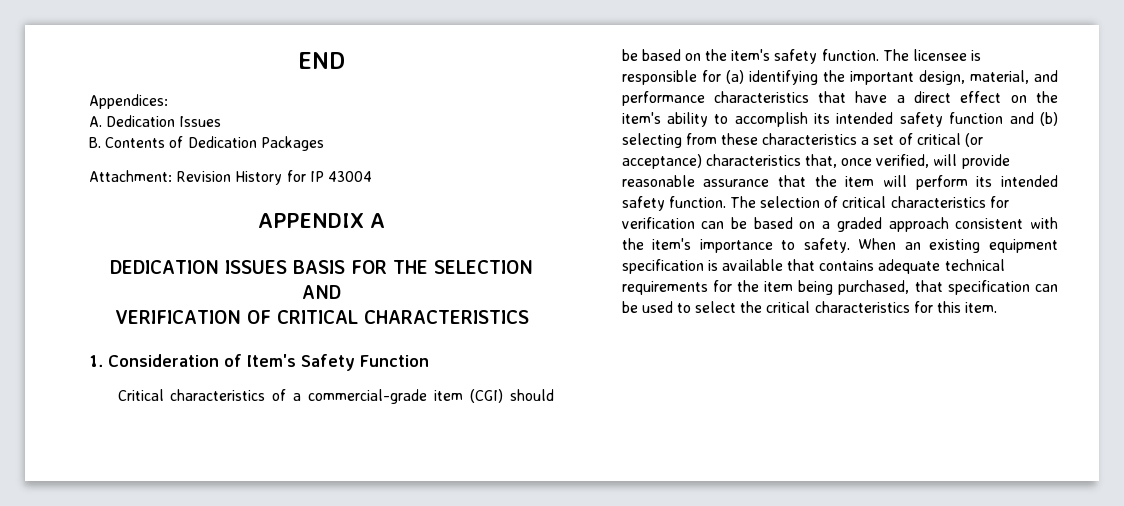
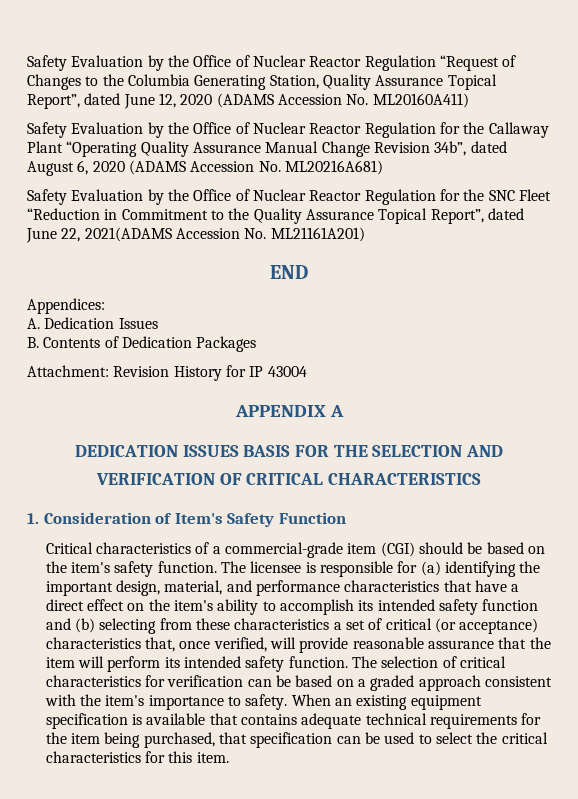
(298, 60) none -> [27,55,517,71] [27,74,497,90] [27,93,469,109] [27,122,549,138] [27,141,507,157] [27,160,383,176] [27,189,551,205] [27,208,524,224] [26,227,365,243] Safety Evaluation by the Office of Nuclear Reactor Regulation “Request of Changes to the Columbia Generating Station, Quality Assurance Topical Report”, dated June 12, 2020 (ADAMS Accession No. ML20160A411) // Safety Evaluation by the Office of Nuclear Reactor Regulation for the Callaway Plant “Operating Quality Assurance Manual Change Revision 34b”, dated August 6, 2020 (ADAMS Accession No. ML20216A681) // Safety Evaluation by the Office of Nuclear Reactor Regulation for the SNC Fleet “Reduction in Commitment to the Quality Assurance Topical Report”, dated June 22, 2021(ADAMS Accession No. ML21161A201) //

